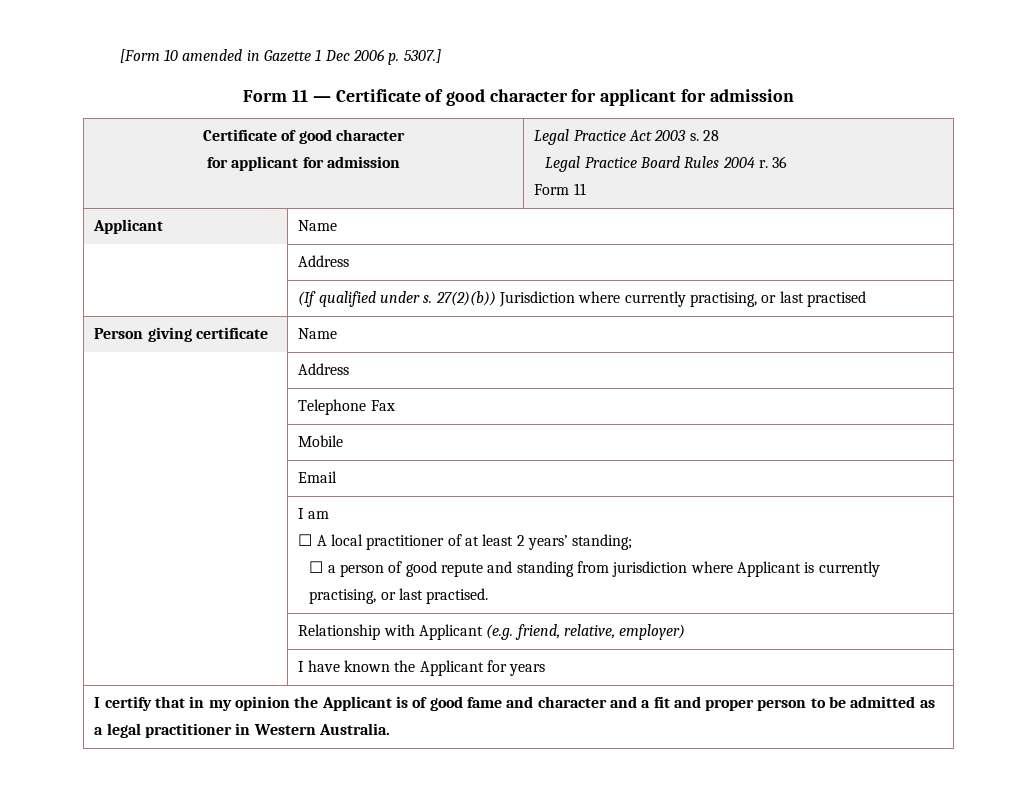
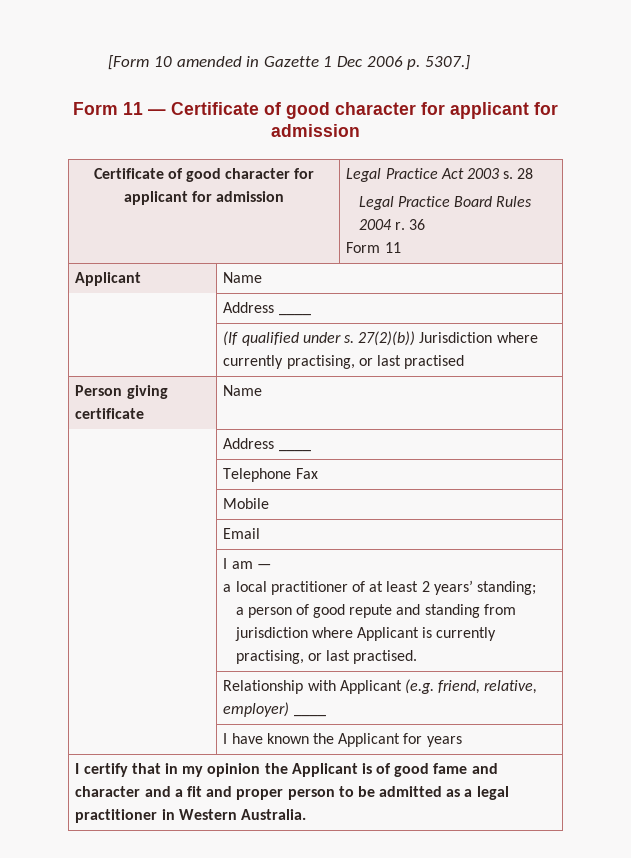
(405, 135) // -> (291, 173) none
(350, 261) none -> [278,313,311,316] ____
(350, 369) none -> [278,449,311,452] ____
[298,534,327,546] // ☐ A -> [256,564,271,569] [223,584,232,592] — // a
[309,561,324,573] ☐ -> (536, 588) none
(686, 632) none -> [293,714,326,717] ____

